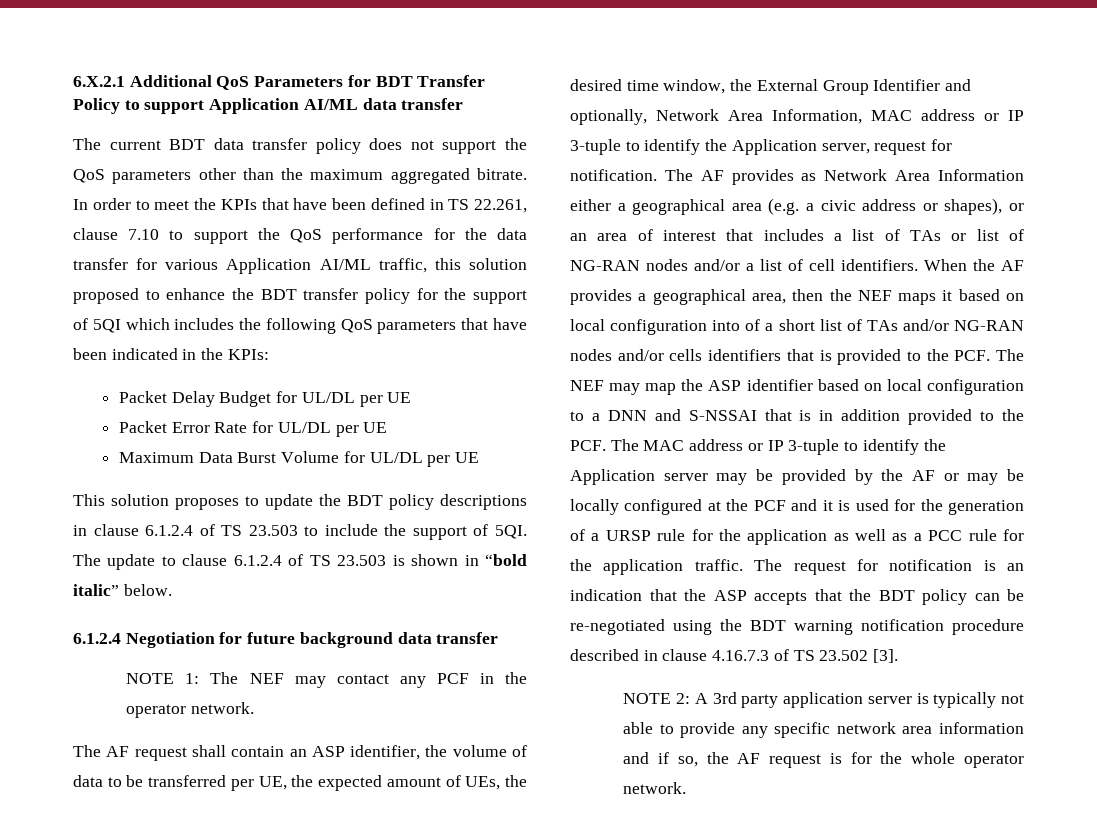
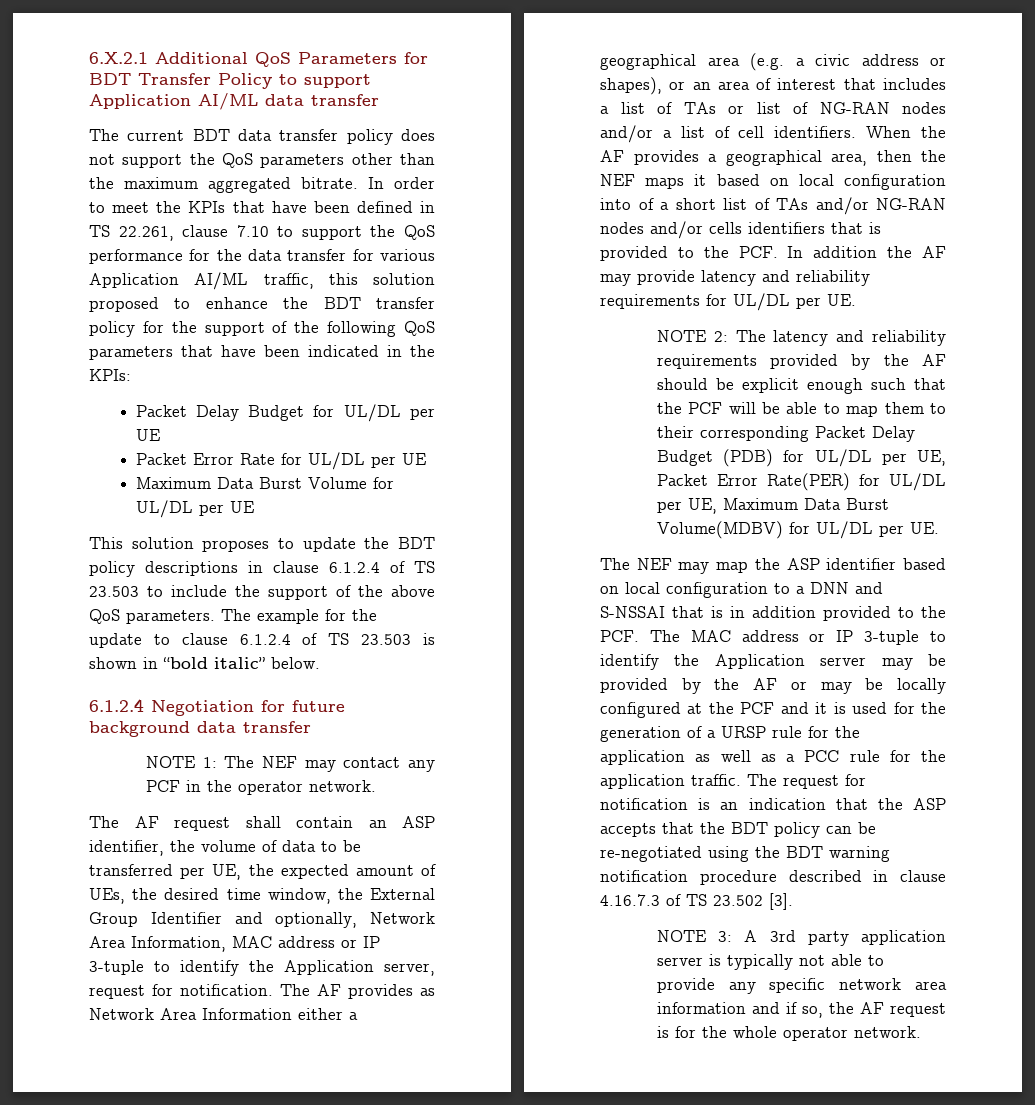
[92,318,235,333] 5QI which includes -> (288, 327) none
[495,525,527,539] [73,554,101,566] 5QI. The -> [358,585,435,597] [89,609,377,624] the above QoS parameters. The example for the
(991, 355) none -> [787,246,946,258] [600,270,870,286] [600,293,856,311] [656,330,946,346] [656,354,946,370] [656,378,946,394] [656,402,946,417] [656,426,915,442] [656,449,946,467] [656,473,946,491] [656,498,889,514] [656,521,939,539] In addition the AF may provide latency and reliability requirements for UL/DL per UE. // NOTE 2: The latency and reliability requirements provided by the AF should be explicit enough such that the PCF will be able to map them to their corresponding Packet Delay Budget (PDB) for UL/DL per UE, Packet Error Rate(PER) for UL/DL per UE, Maximum Data Burst Volume(MDBV) for UL/DL per UE. //
[675,693,690,704] 2: -> [718,931,733,942] 3:

